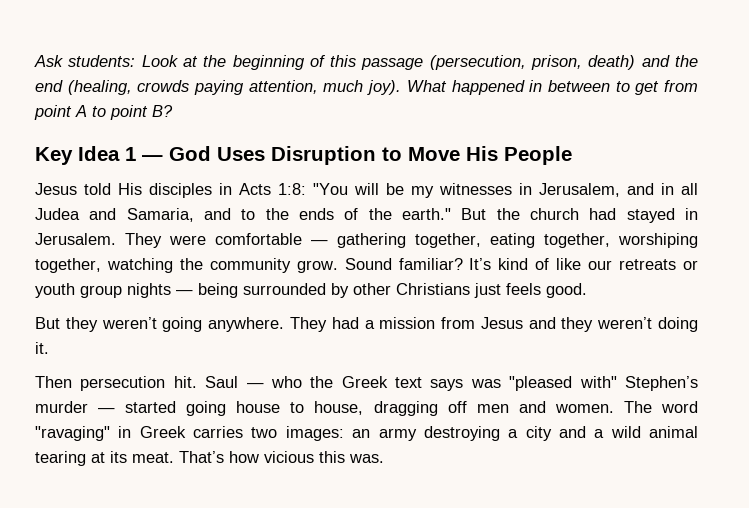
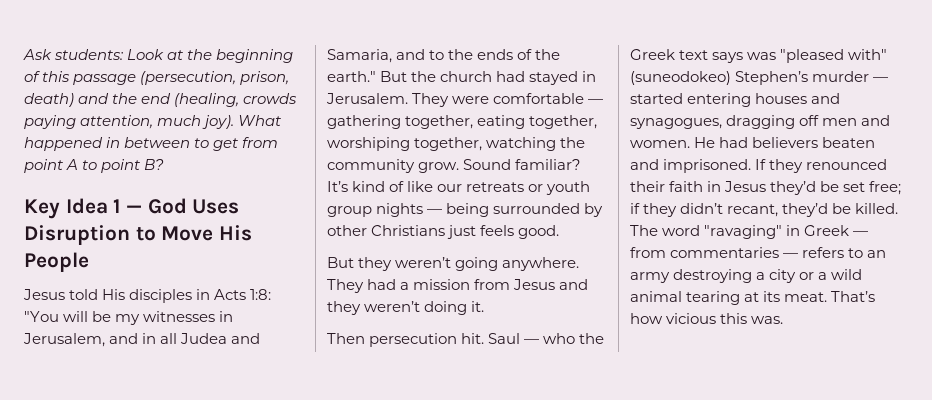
(617, 382) none -> [630,71,731,85] (suneodokeo)
[186,401,364,416] going house to house, -> [687,93,841,107] [630,118,722,129] entering houses and synagogues,
(614, 408) none -> [694,137,876,148] [630,159,888,173] [630,181,902,195] [630,203,899,217] He had believers beaten and imprisoned. If they renounced their faith in Jesus they’d be set free; if they didn’t recant, they’d be killed.
[193,426,344,441] carries two images: -> [853,231,869,236] [630,247,864,258] — from commentaries — refers to
[558,426,586,438] and -> [799,272,815,280] or

